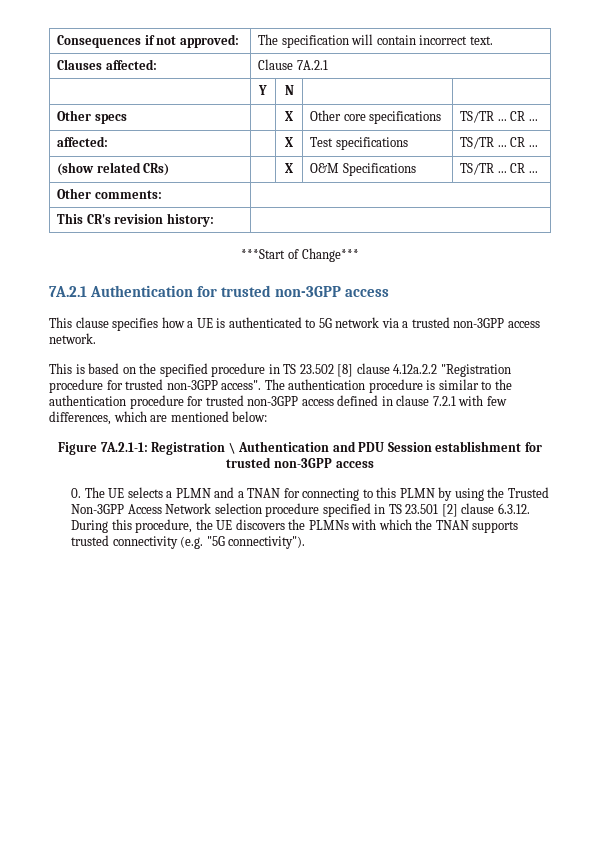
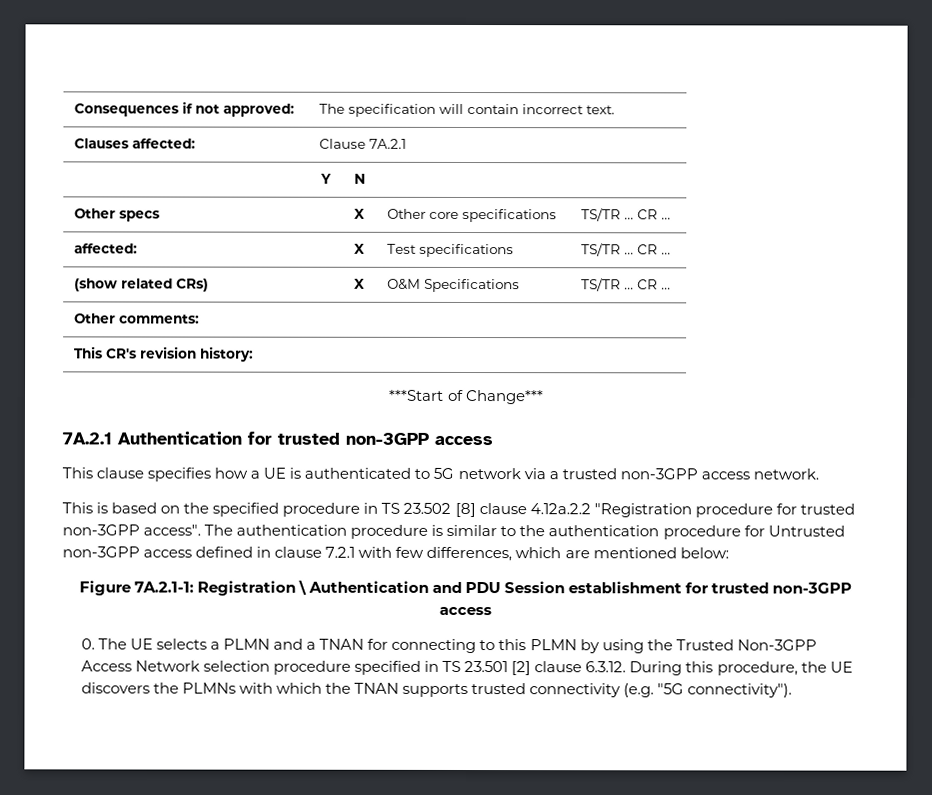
[205,395,244,406] trusted -> [767,525,845,537] Untrusted

